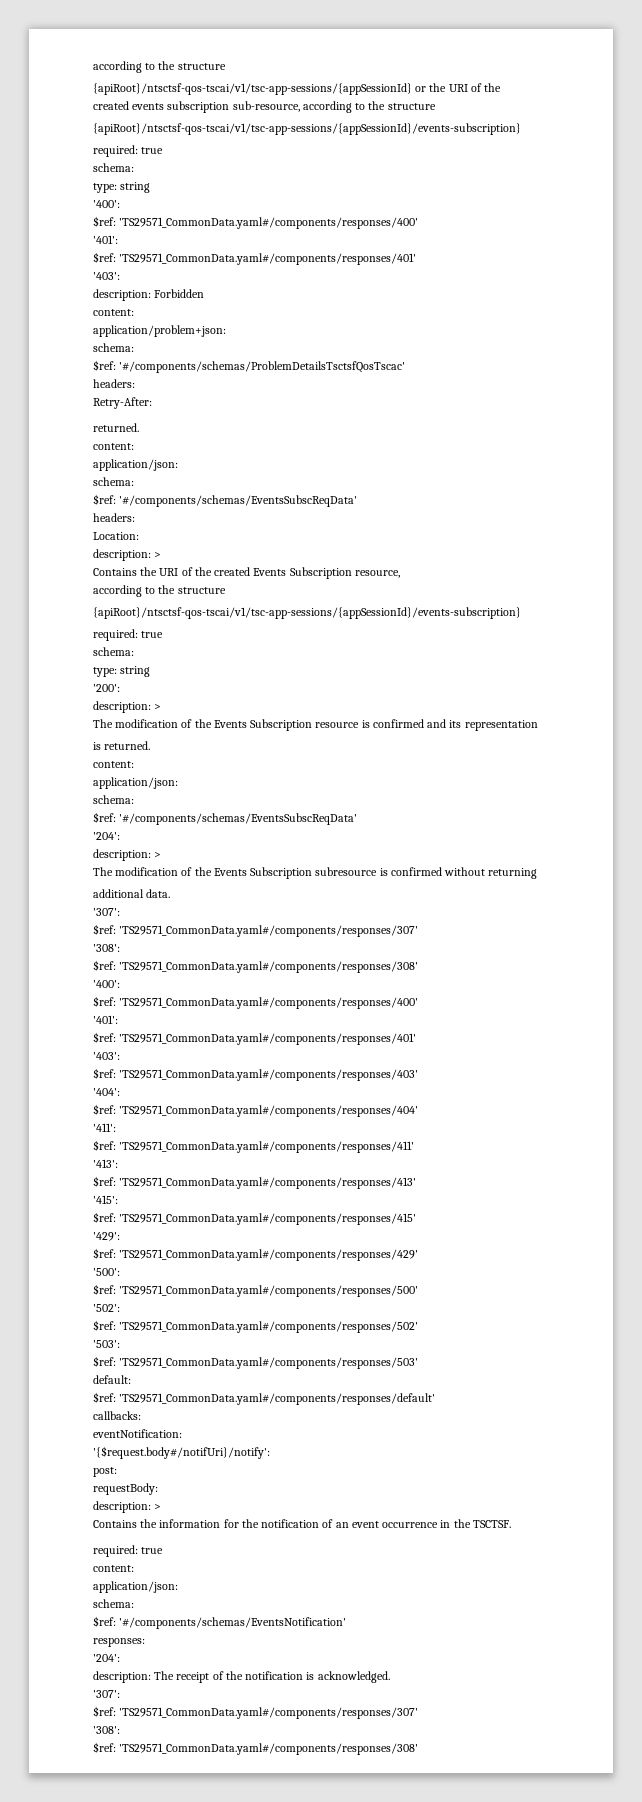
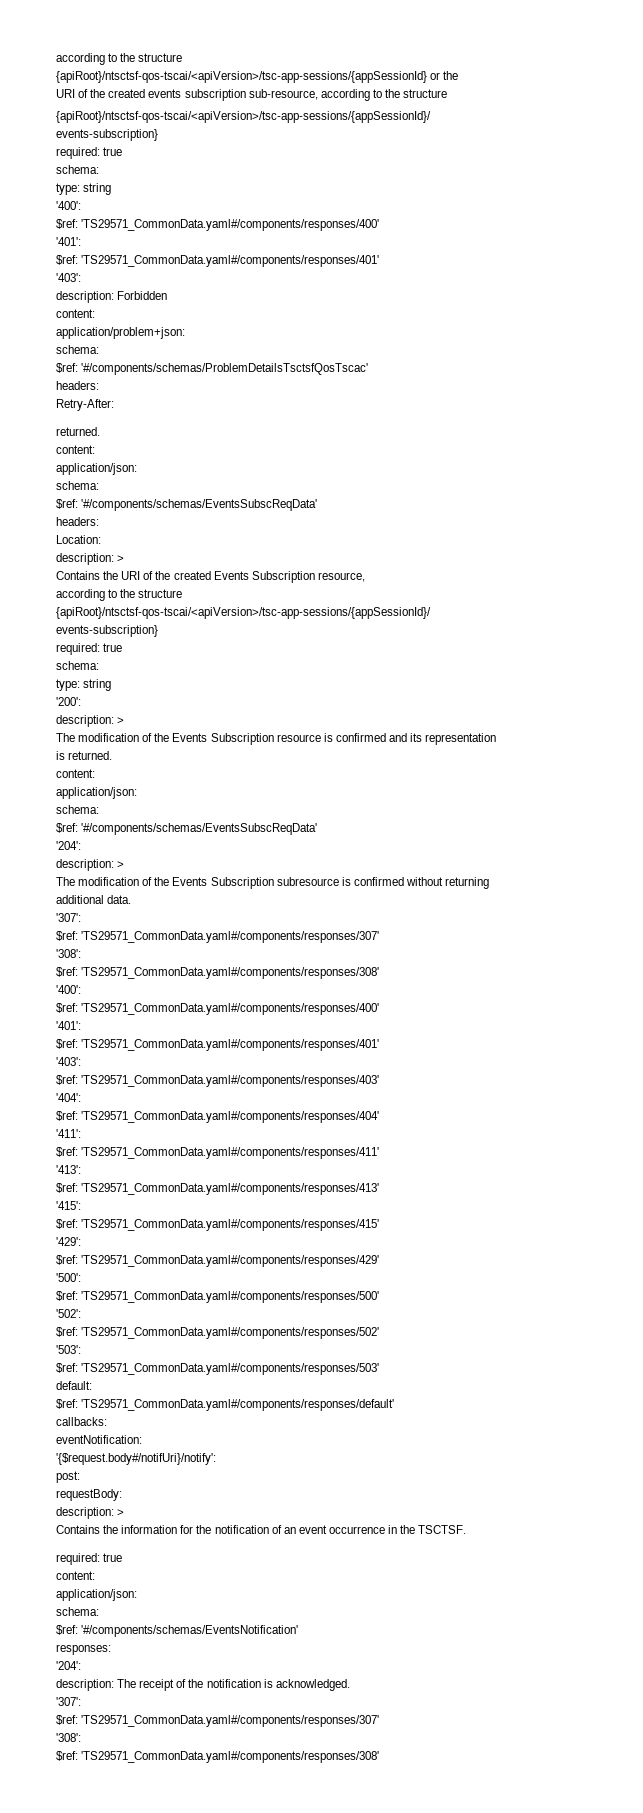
[93,61,226,73] [93,83,412,95] according to the structure // {apiRoot}/ntsctsf-qos-tscai/v1/tsc-app-sessions/{appSessionId} -> [56,53,183,65] [56,71,427,83] according to the structure // {apiRoot}/ntsctsf-qos-tscai/<apiVersion>/tsc-app-sessions/{appSessionId}
[448,83,502,92] URI of the // -> [56,89,106,98] // URI of the
[93,123,521,135] {apiRoot}/ntsctsf-qos-tscai/v1/tsc-app-sessions/{appSessionId}/events-subscription} -> [56,111,431,123] [56,129,158,141] {apiRoot}/ntsctsf-qos-tscai/<apiVersion>/tsc-app-sessions/{appSessionId}/ // events-subscription}
[93,607,521,619] {apiRoot}/ntsctsf-qos-tscai/v1/tsc-app-sessions/{appSessionId}/events-subscription} -> [56,607,431,619] [56,625,158,637] {apiRoot}/ntsctsf-qos-tscai/<apiVersion>/tsc-app-sessions/{appSessionId}/ // events-subscription}

